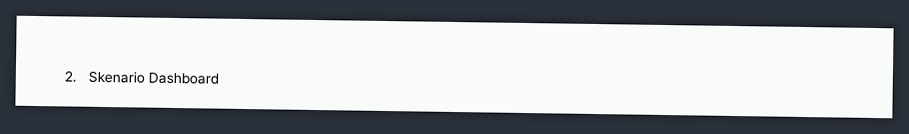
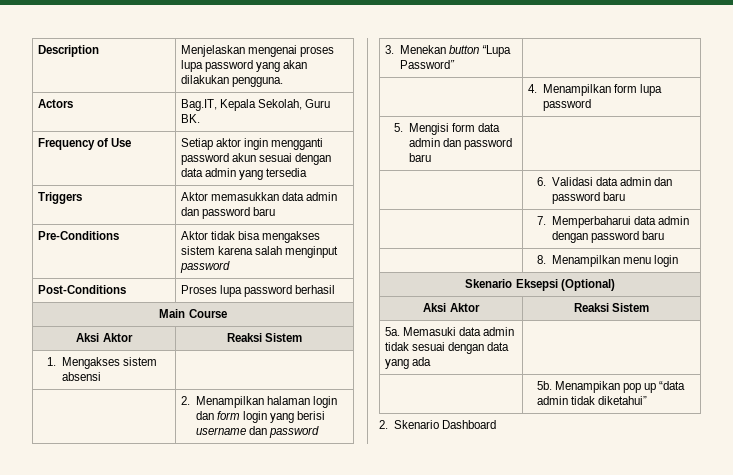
(64, 76) none -> [38,45,100,57] [181,45,335,57] [181,60,308,72] [181,75,284,87] [38,99,74,108] [181,99,331,111] [181,114,201,123] [38,138,132,150] [181,138,324,150] [181,153,332,165] [181,168,308,180] [38,192,83,204] [181,192,338,201] [181,207,276,219] [38,231,120,240] [181,231,321,243] [181,246,339,258] [180,261,231,273] [38,285,127,294] [181,285,336,297] [159,309,227,318] [76,333,133,342] [226,333,303,342] [47,357,157,369] [61,372,101,381] [181,396,337,408] [195,411,326,423] [195,426,319,438] [385,45,511,57] [399,60,455,69] [528,84,662,96] [542,99,591,111] [394,123,500,135] [408,138,512,150] [408,153,431,162] [537,177,673,186] [551,192,625,204] [537,216,689,228] [551,231,664,243] [537,255,678,267] [465,279,615,291] [423,303,480,312] [573,303,650,312] [385,327,515,336] [385,342,510,354] [385,357,432,369] [537,381,686,393] [537,396,648,405] Description | Menjelaskan mengenai proses lupa password yang akan dilakukan pengguna. // Actors | Bag.IT, Kepala Sekolah, Guru BK. // Frequency of Use | Setiap aktor ingin mengganti password akun sesuai dengan data admin yang tersedia // Triggers | Aktor memasukkan data admin dan password baru // Pre-Conditions | Aktor tidak bisa mengakses sistem karena salah menginput password // Post-Conditions | Proses lupa password berhasil // Main Course // Aksi Aktor | Reaksi Sistem // 1. Mengakses sistem absensi | // | 2. Menampilkan halaman login dan form login yang berisi username dan password // 3. Menekan button “Lupa Password” | // | 4. Menampilkan form lupa password // 5. Mengisi form data admin dan password baru | // | 6. Validasi data admin dan password baru // | 7. Memperbaharui data admin dengan password baru // | 8. Menampilkan menu login // Skenario Eksepsi (Optional) // Aksi Aktor | Reaksi Sistem // 5a. Memasuki data admin tidak sesuai dengan data yang ada | // | 5b. Menampikan pop up “data admin tidak diketahui” //

